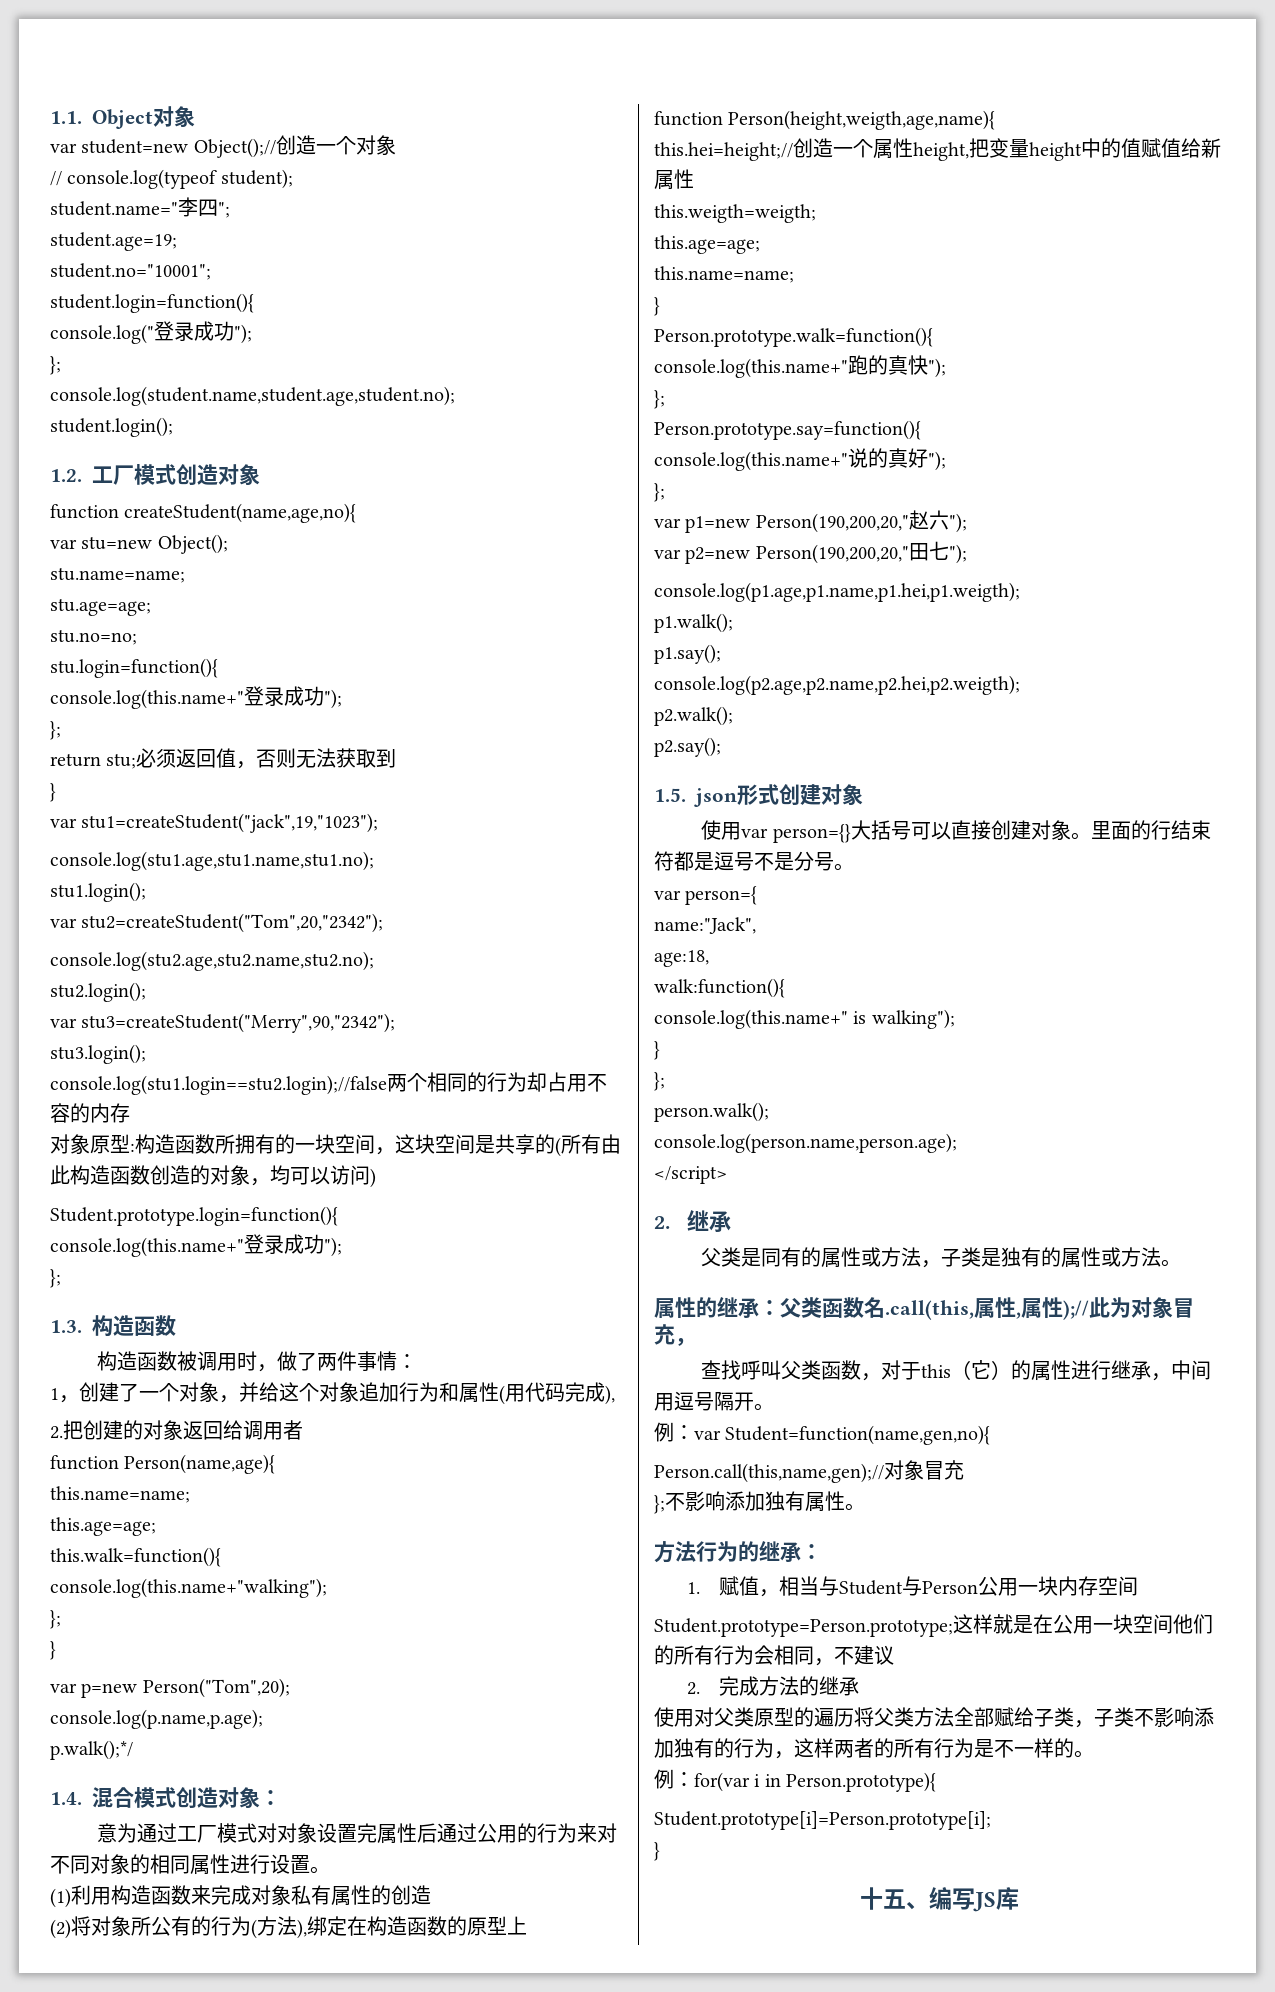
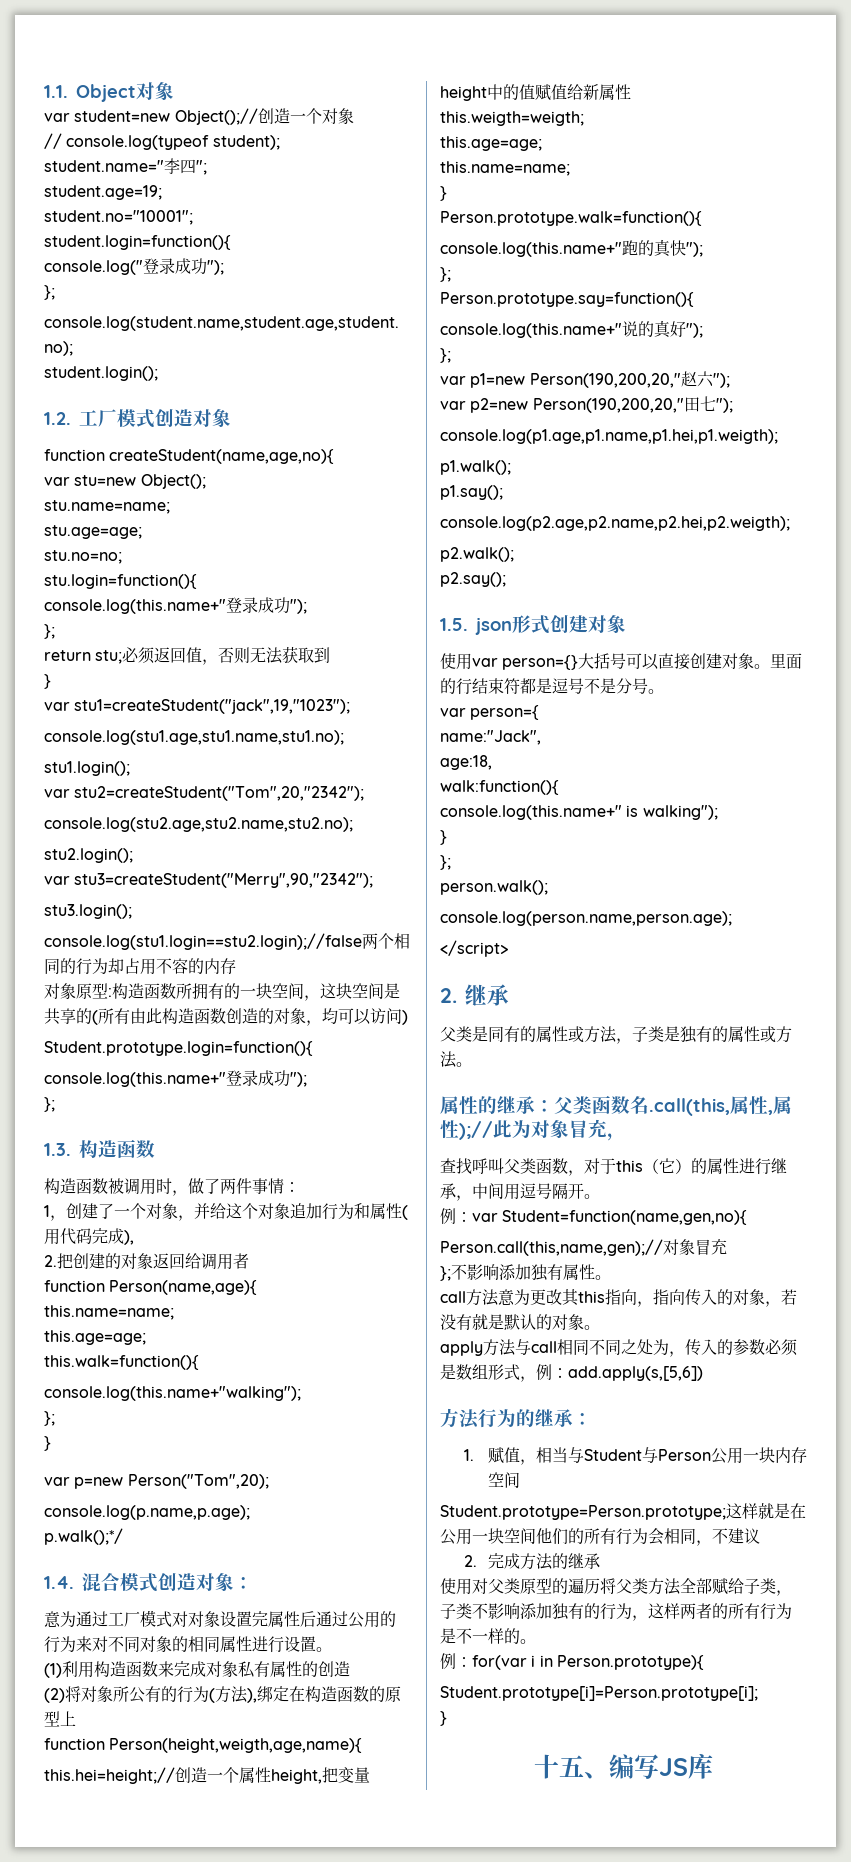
(865, 1507) none -> [440,1289,797,1307] [440,1314,600,1330] [440,1339,798,1357] [440,1364,703,1382] // call方法意为更改其this指向，指向传入的对象，若没有就是默认的对象。 // apply方法与call相同不同之处为，传入的参数必须是数组形式，例：add.apply(s,[5,6])

